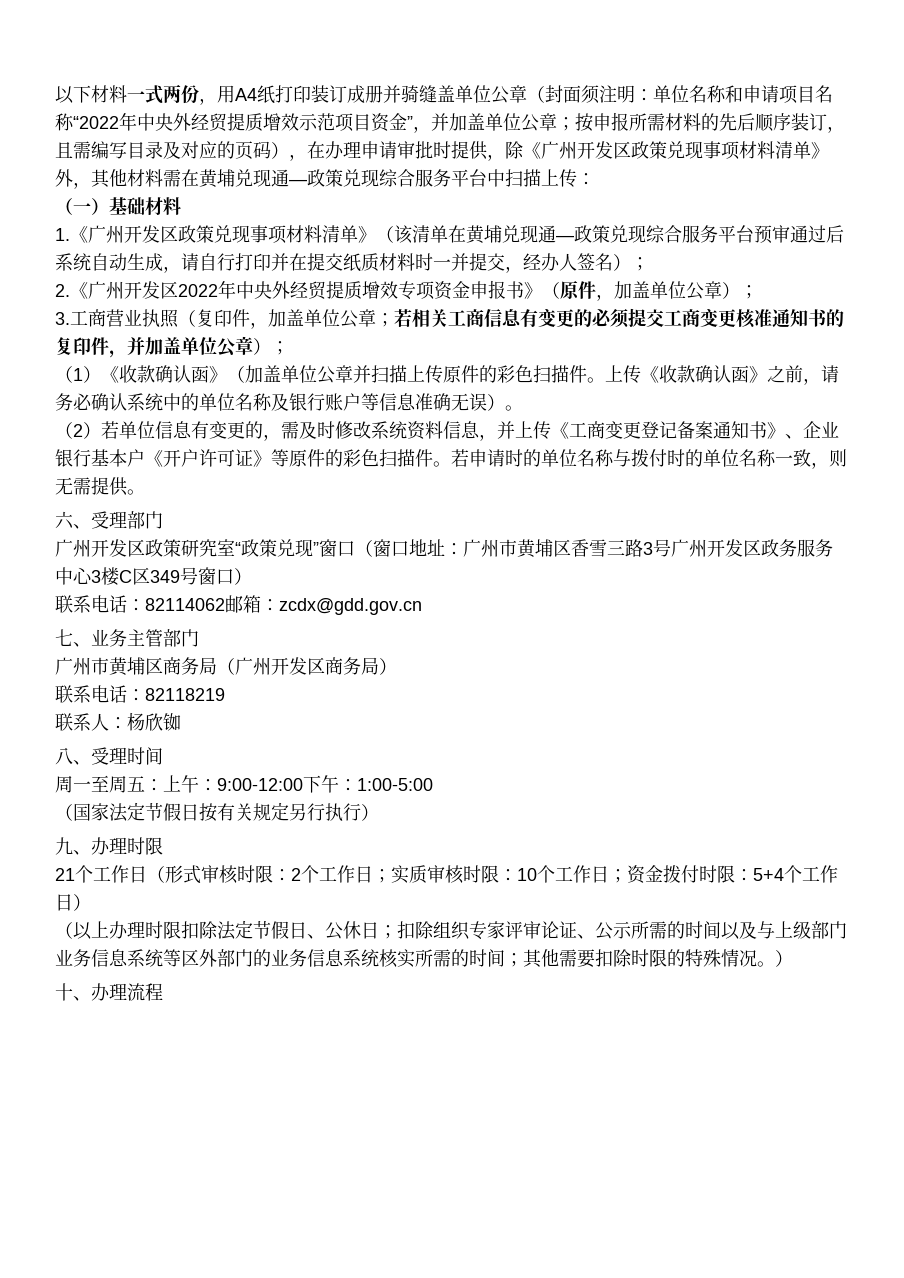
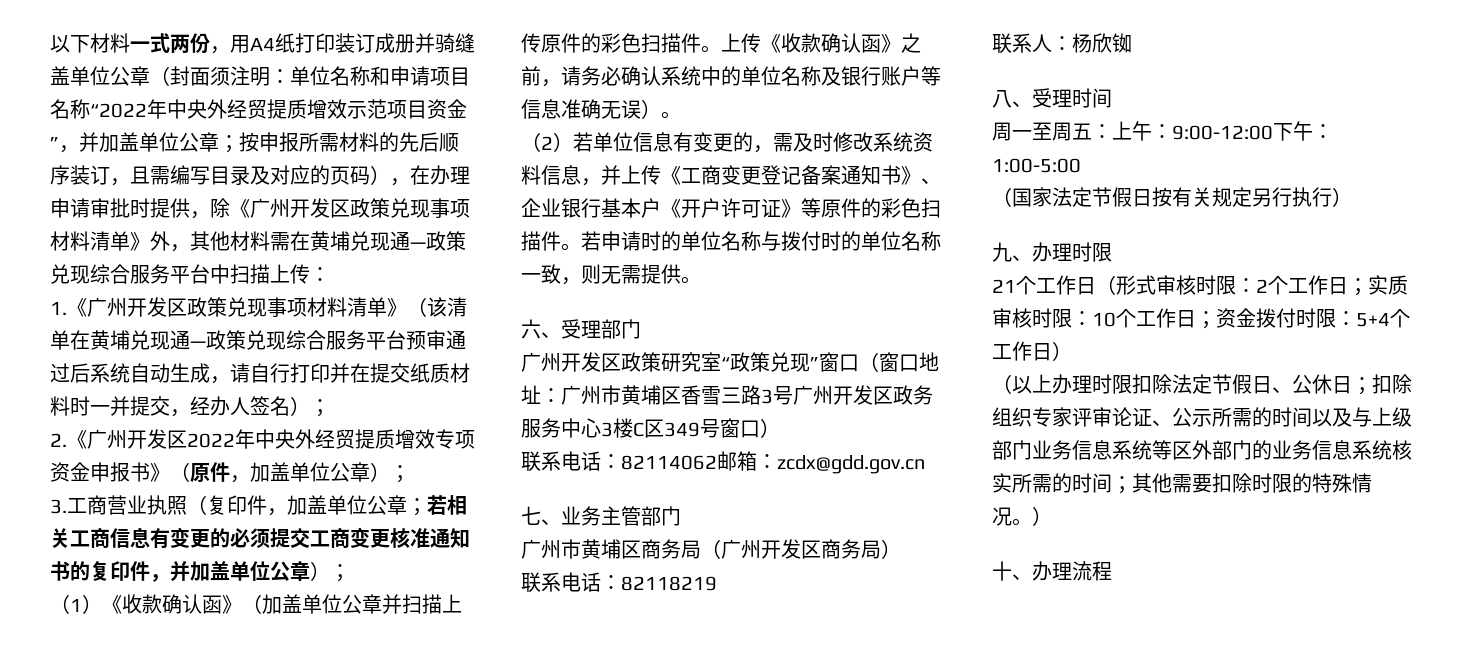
[55,197,181,216] // （一）基础材料 -> (330, 274) none

